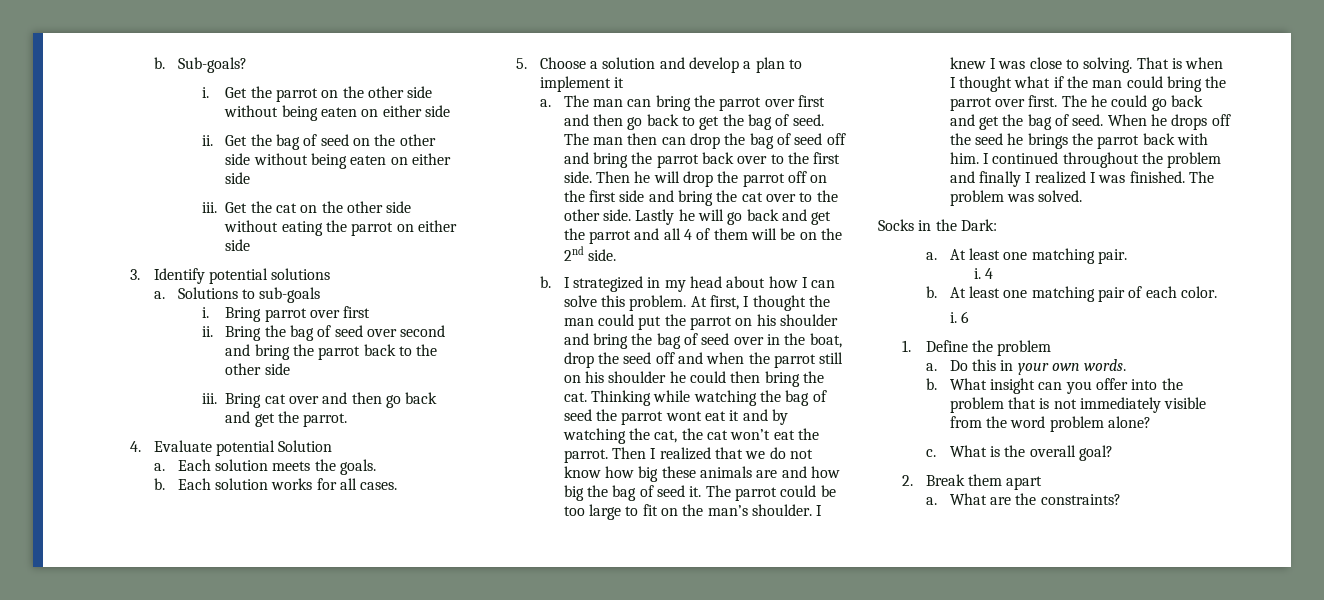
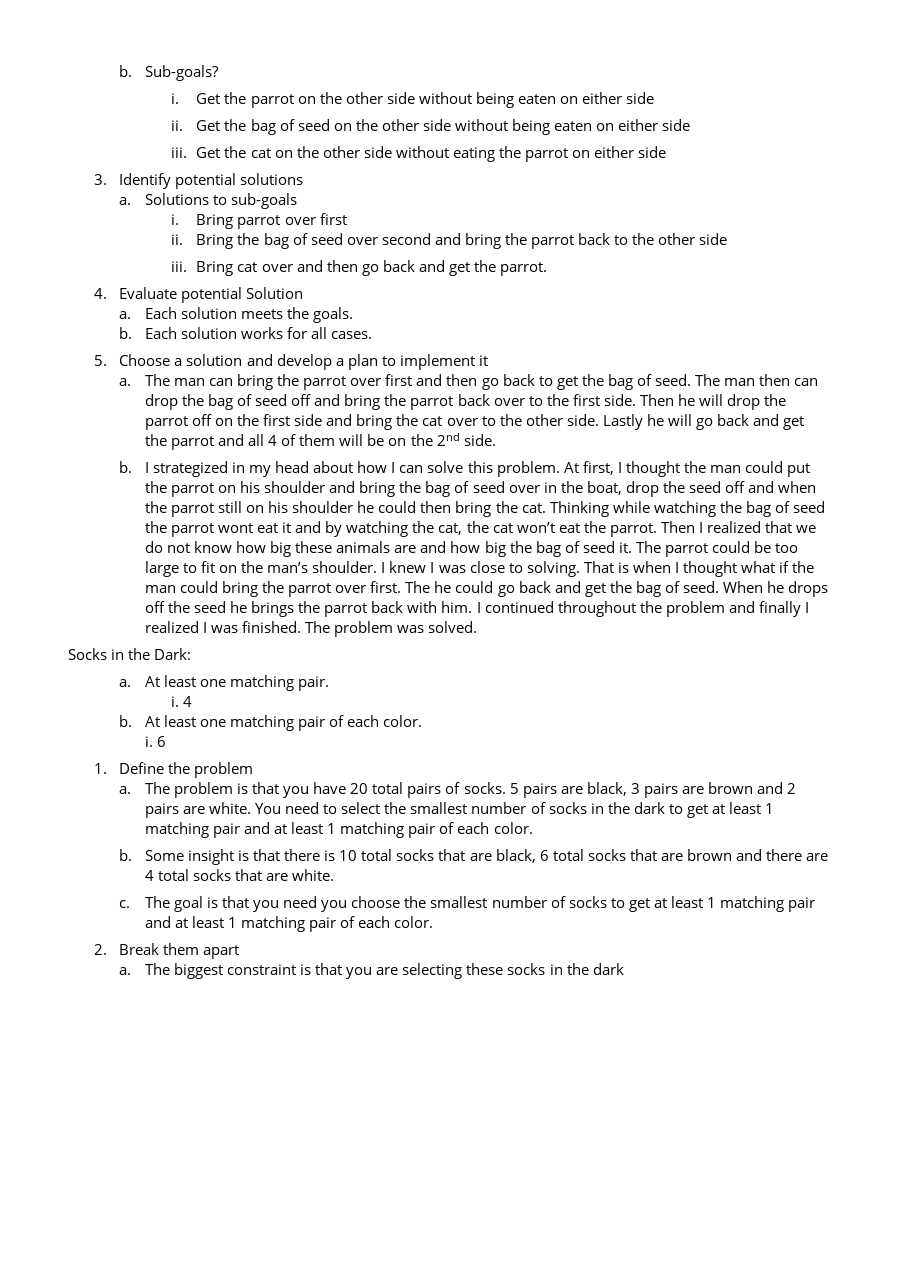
[949,359,1127,375] [925,378,1183,394] [949,397,1207,413] [949,416,1151,432] [925,445,1113,461] Do this in your own words. // b. What insight can you offer into the problem that is not immediately visible from the word problem alone? // c. What is the overall goal? -> [145,782,797,798] [145,802,774,818] [145,822,533,838] [119,849,829,865] [145,869,335,881] [119,896,815,912] [145,916,434,932] The problem is that you have 20 total pairs of socks. 5 pairs are black, 3 pairs are brown and 2 pairs are white. You need to select the smallest number of socks in the dark to get at least 1 matching pair and at least 1 matching pair of each color. // b. Some insight is that there is 10 total socks that are black, 6 total socks that are brown and there are 4 total socks that are white. // c. The goal is that you need you choose the smallest number of socks to get at least 1 matching pair and at least 1 matching pair of each color.
[949,493,1121,505] What are the constraints? -> [145,963,624,979] The biggest constraint is that you are selecting these socks in the dark

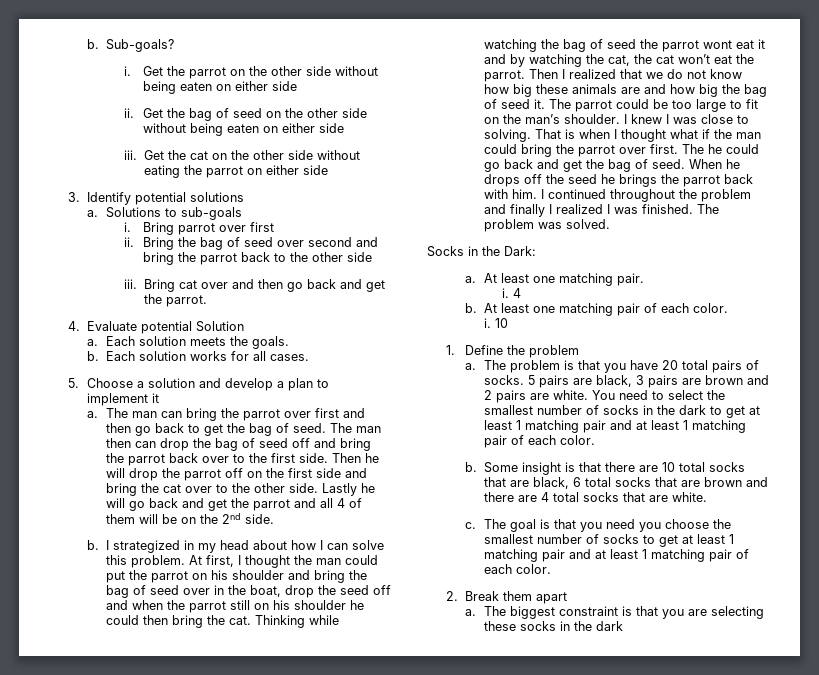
[157,736,167,747] 6 -> [494,318,508,328] 10
[324,850,336,861] is -> [638,465,658,472] are

